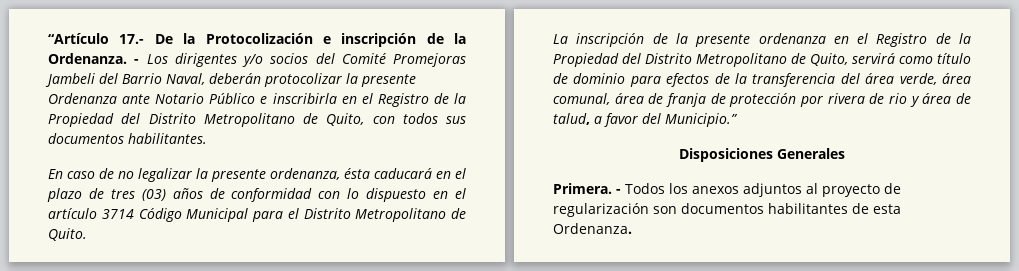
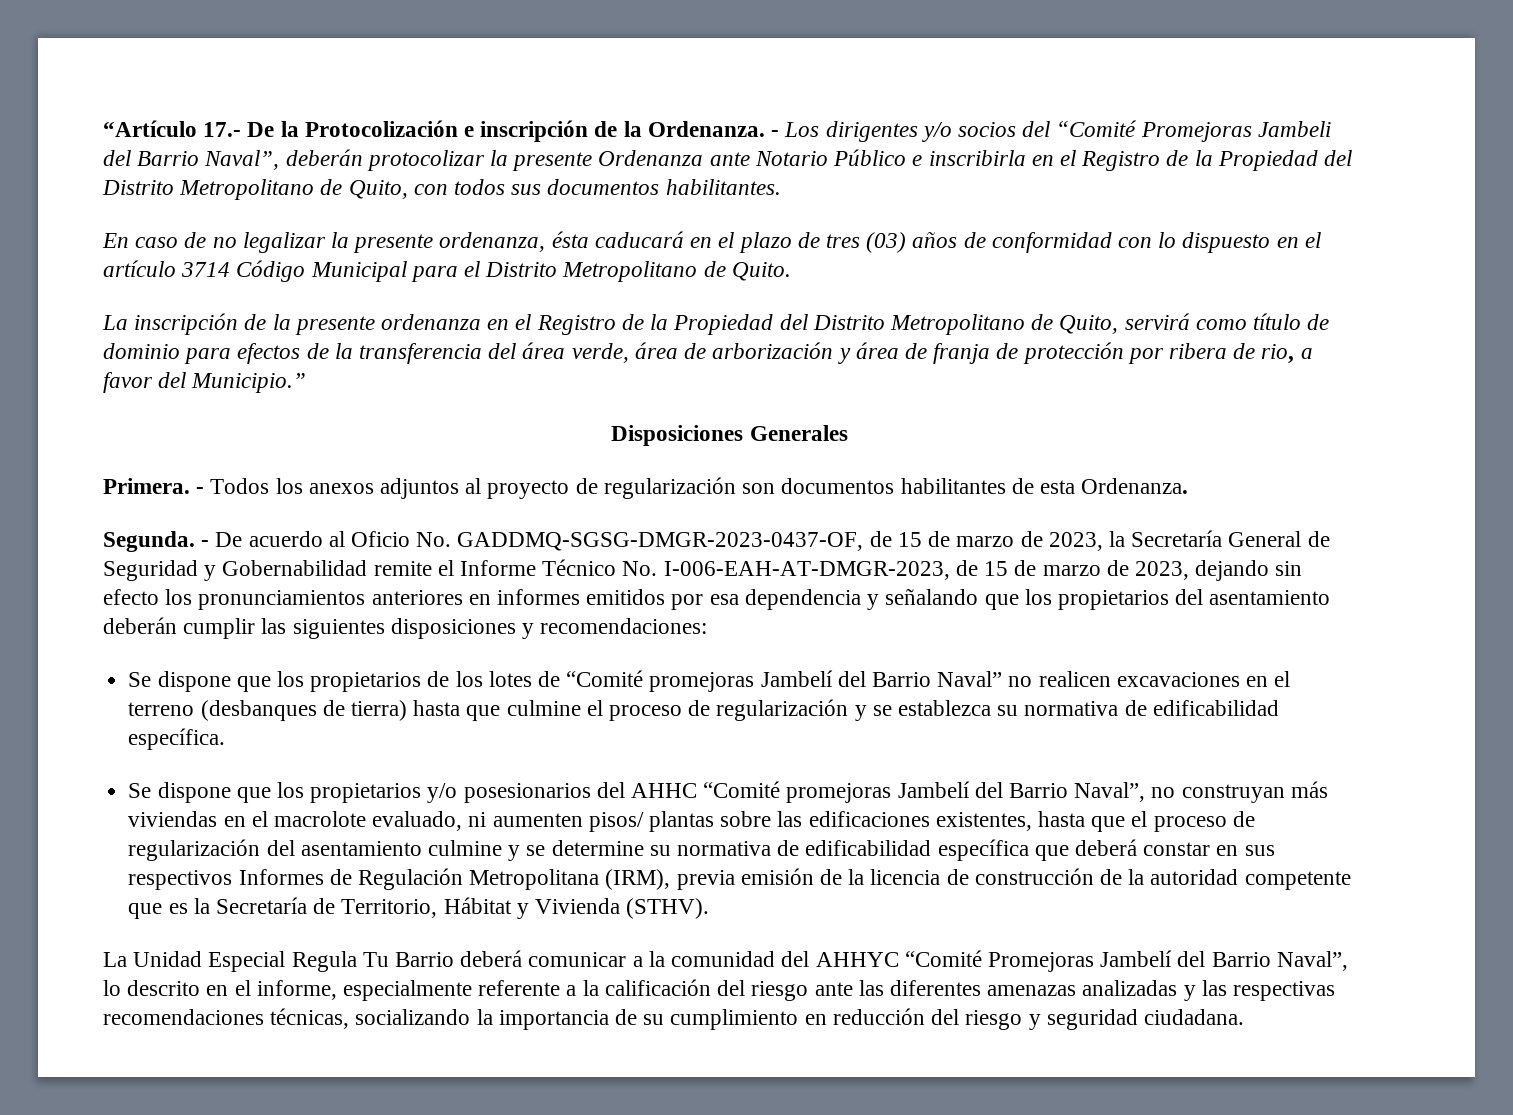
[341,53,386,64] Comité -> [1056,120,1138,137] “Comité
[166,73,205,85] Naval, -> [204,150,280,170] Naval”,
[553,93,610,105] comunal, -> [684,342,851,364] de arborización y
[827,93,972,107] [553,113,590,125] rivera de rio y área de talud, -> [1168,343,1295,364] ribera de rio,
(632, 228) none -> [103,530,1330,552] [103,559,1303,581] [103,588,1331,610] [103,617,708,639] [128,670,1291,692] [128,699,1279,721] [128,728,226,750] [128,781,1328,803] [128,811,1255,832] [128,839,1275,861] [128,868,1351,890] [128,897,710,919] [103,950,1348,972] [103,979,1335,1001] [103,1008,1244,1030] // Segunda. - De acuerdo al Oficio No. GADDMQ-SGSG-DMGR-2023-0437-OF, de 15 de marzo de 2023, la Secretaría General de Seguridad y Gobernabilidad remite el Informe Técnico No. I-006-EAH-AT-DMGR-2023, de 15 de marzo de 2023, dejando sin efecto los pronunciamientos anteriores en informes emitidos por esa dependencia y señalando que los propietarios del asentamiento deberán cumplir las siguientes disposiciones y recomendaciones: // Se dispone que los propietarios de los lotes de “Comité promejoras Jambelí del Barrio Naval” no realicen excavaciones en el terreno (desbanques de tierra) hasta que culmine el proceso de regularización y se establezca su normativa de edificabilidad específica. // Se dispone que los propietarios y/o posesionarios del AHHC “Comité promejoras Jambelí del Barrio Naval”, no construyan más viviendas en el macrolote evaluado, ni aumenten pisos/ plantas sobre las edificaciones existentes, hasta que el proceso de regularización del asentamiento culmine y se determine su normativa de edificabilidad específica que deberá constar en sus respectivos Informes de Regulación Metropolitana (IRM), previa emisión de la licencia de construcción de la autoridad competente que es la Secretaría de Territorio, Hábitat y Vivienda (STHV). // La Unidad Especial Regula Tu Barrio deberá comunicar a la comunidad del AHHYC “Comité Promejoras Jambelí del Barrio Naval”, lo descrito en el informe, especialmente referente a la calificación del riesgo ante las diferentes amenazas analizadas y las respectivas recomendaciones técnicas, socializando la importancia de su cumplimiento en reducción del riesgo y seguridad ciudadana.

